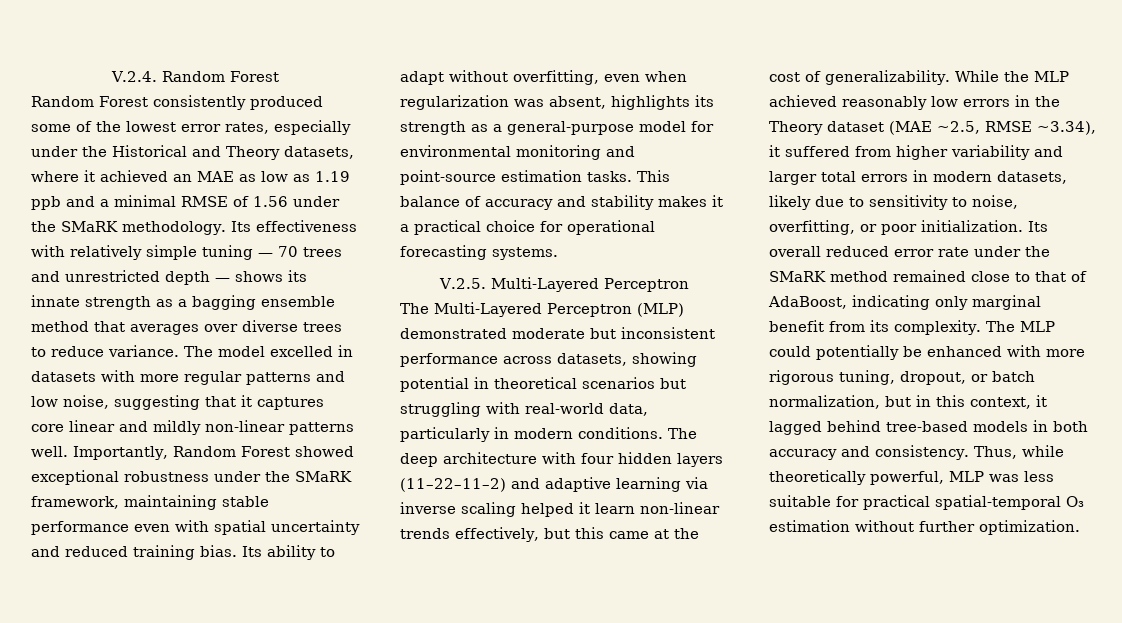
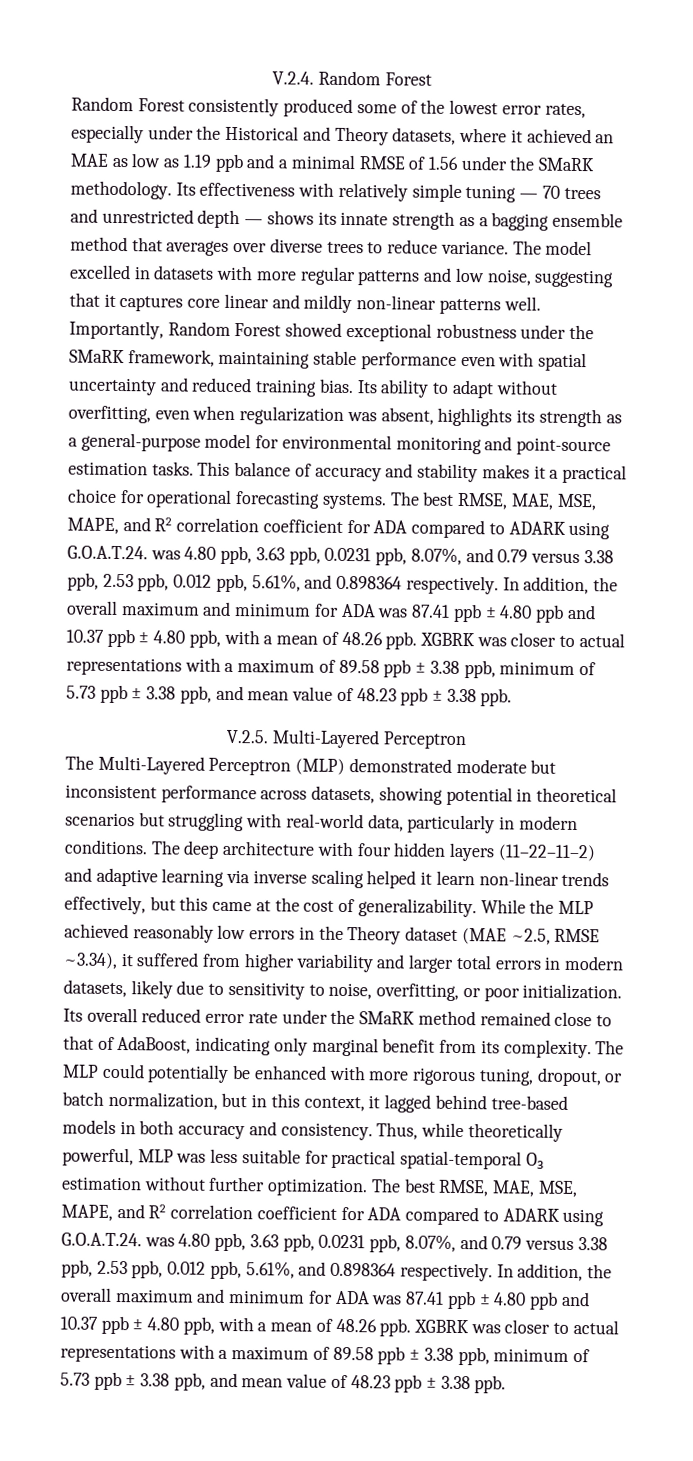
(558, 253) none -> [389,491,597,511] [67,517,611,540] [67,545,614,566] [67,572,618,595] [67,600,596,623] [66,628,625,650] [66,657,596,679] [66,684,513,707] The best RMSE, MAE, MSE, MAPE, and R2 correlation coefficient for ADA compared to ADARK using G.O.A.T.24. was 4.80 ppb, 3.63 ppb, 0.0231 ppb, 8.07%, and 0.79 versus 3.38 ppb, 2.53 ppb, 0.012 ppb, 5.61%, and 0.898364 respectively. In addition, the overall maximum and minimum for ADA was 87.41 ppb ± 4.80 ppb and 10.37 ppb ± 4.80 ppb, with a mean of 48.26 ppb. XGBRK was closer to actual representations with a maximum of 89.58 ppb ± 3.38 ppb, minimum of 5.73 ppb ± 3.38 ppb, and mean value of 48.23 ppb ± 3.38 ppb.
(1080, 527) none -> [370,1178,578,1198] [61,1204,605,1227] [61,1232,608,1253] [61,1259,612,1282] [61,1287,590,1310] [60,1315,619,1337] [60,1344,590,1366] [60,1371,507,1394] The best RMSE, MAE, MSE, MAPE, and R2 correlation coefficient for ADA compared to ADARK using G.O.A.T.24. was 4.80 ppb, 3.63 ppb, 0.0231 ppb, 8.07%, and 0.79 versus 3.38 ppb, 2.53 ppb, 0.012 ppb, 5.61%, and 0.898364 respectively. In addition, the overall maximum and minimum for ADA was 87.41 ppb ± 4.80 ppb and 10.37 ppb ± 4.80 ppb, with a mean of 48.26 ppb. XGBRK was closer to actual representations with a maximum of 89.58 ppb ± 3.38 ppb, minimum of 5.73 ppb ± 3.38 ppb, and mean value of 48.23 ppb ± 3.38 ppb.

